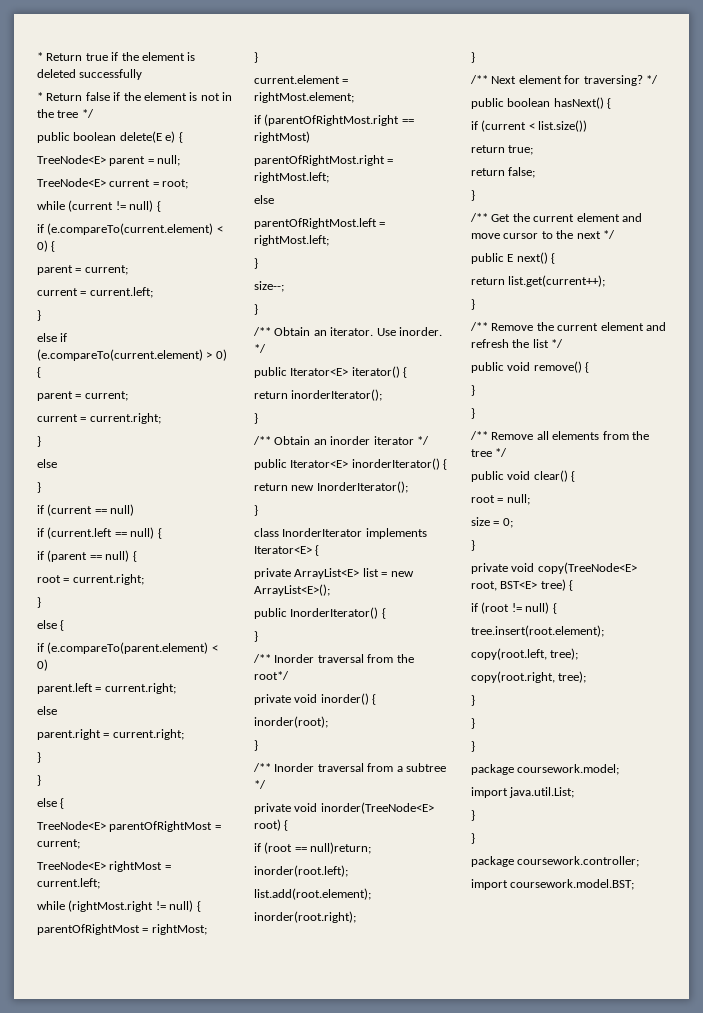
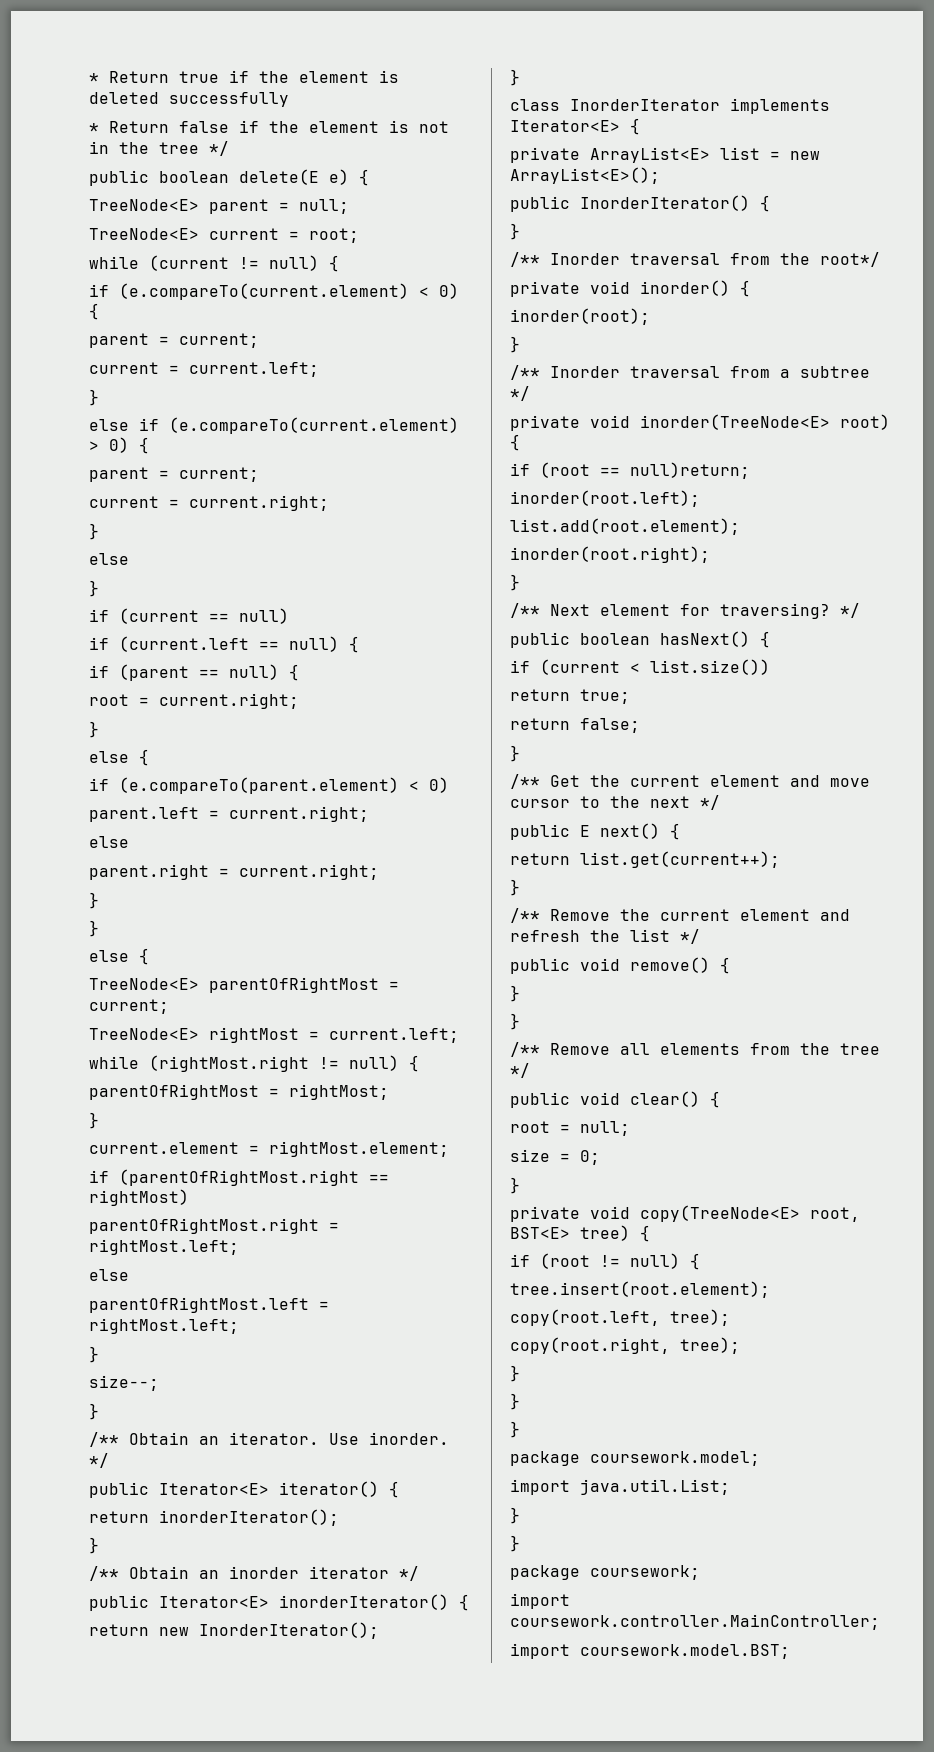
[517,856,640,867] coursework.controller; -> [590,1565,700,1580] [510,1593,570,1609] [510,1614,880,1630] coursework; // import coursework.controller.MainController;

